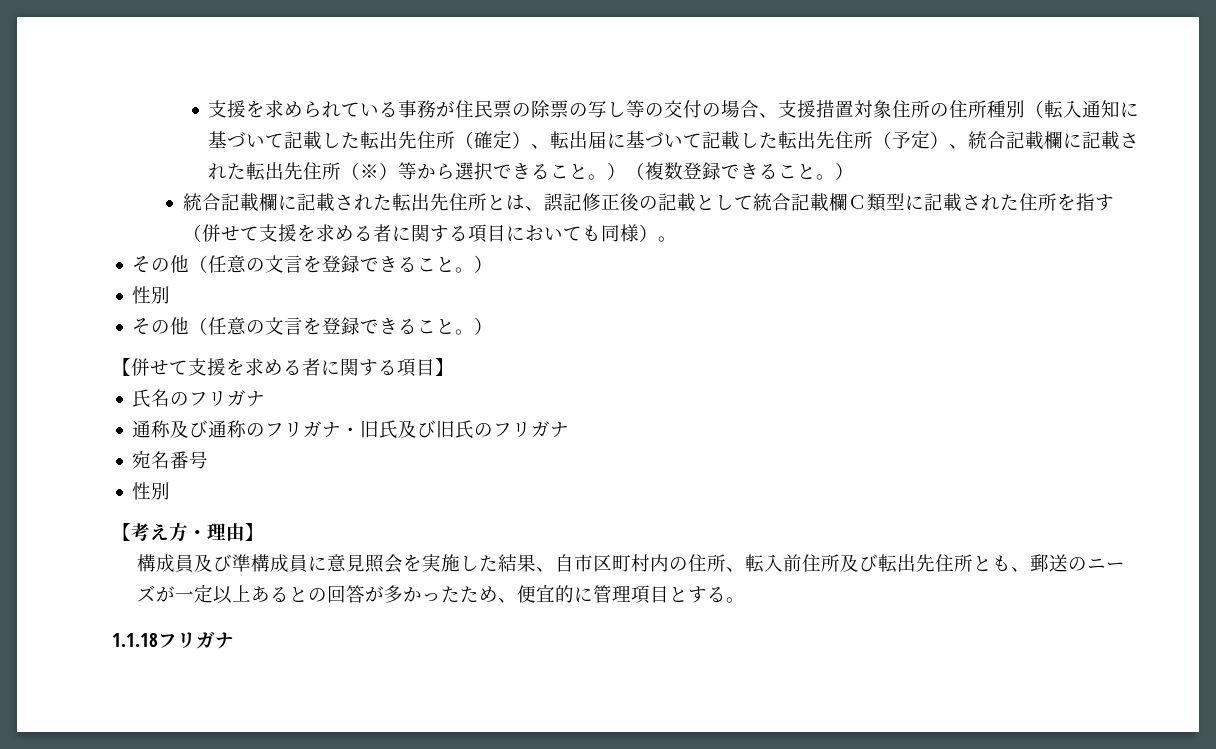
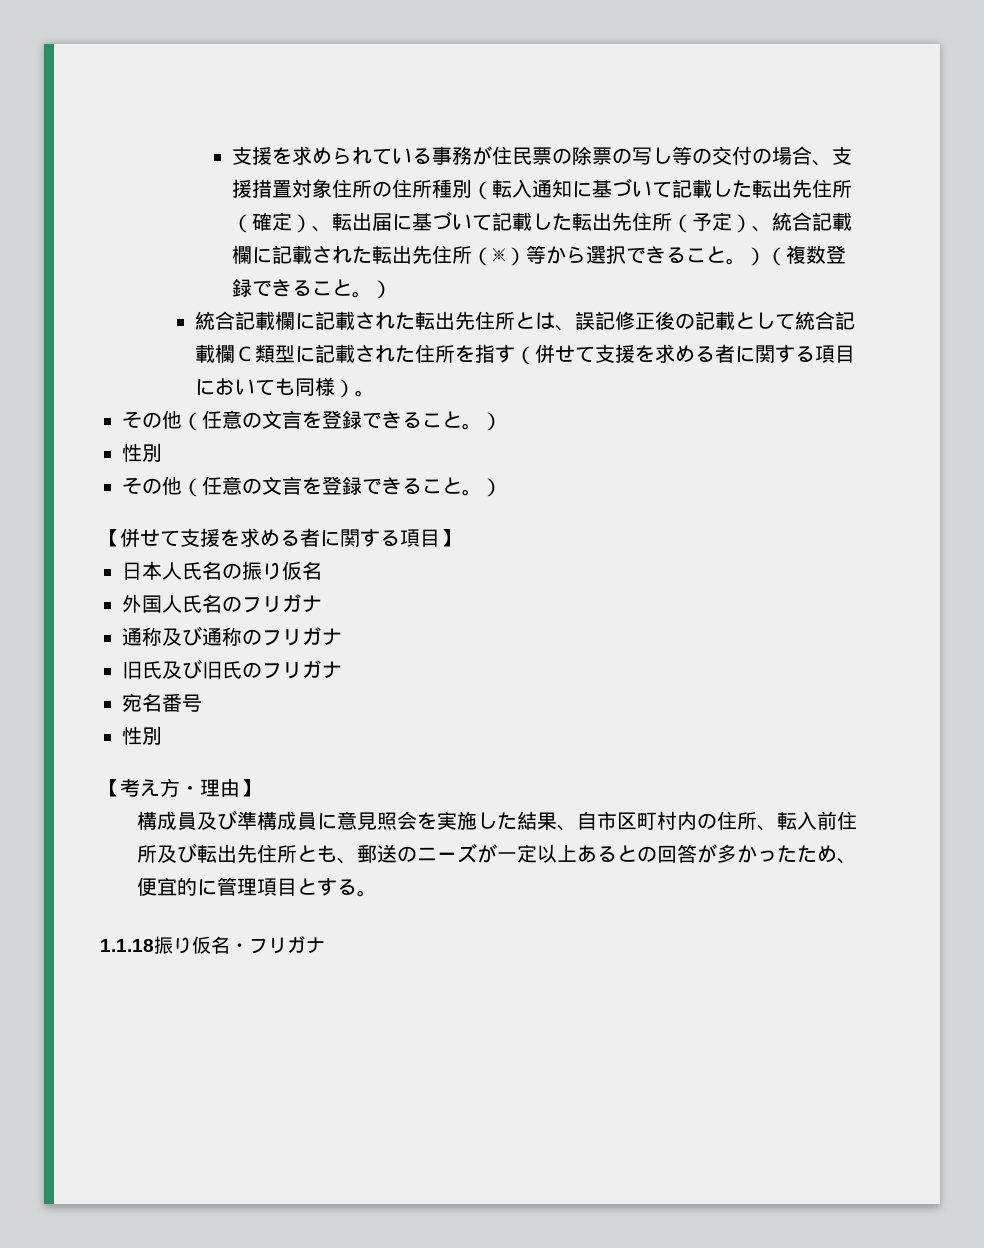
(454, 367) none -> [122,561,322,580] [122,594,182,613] 日本人氏名の振り仮名 // 外国人
[341,427,361,436] ・ -> (342, 637) //
(158, 640) none -> [154,936,249,954] 振り仮名・

